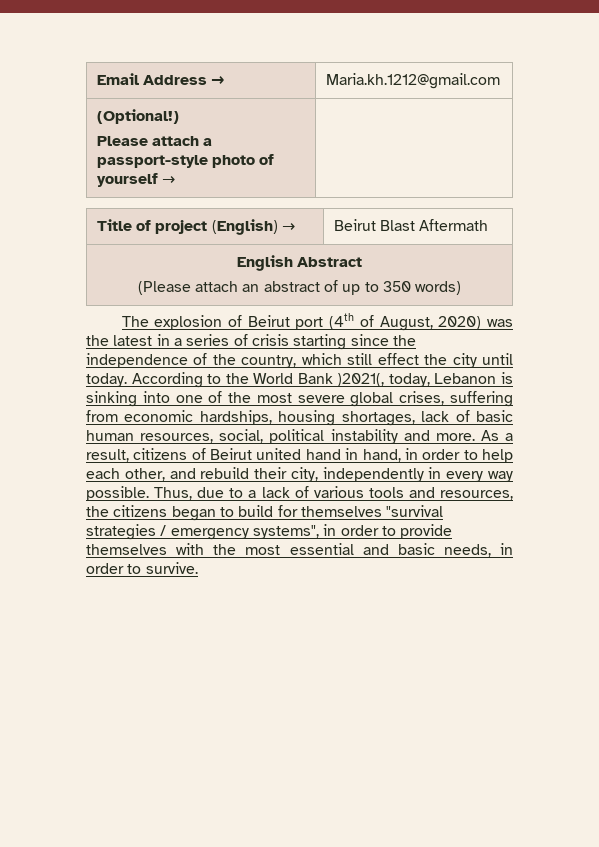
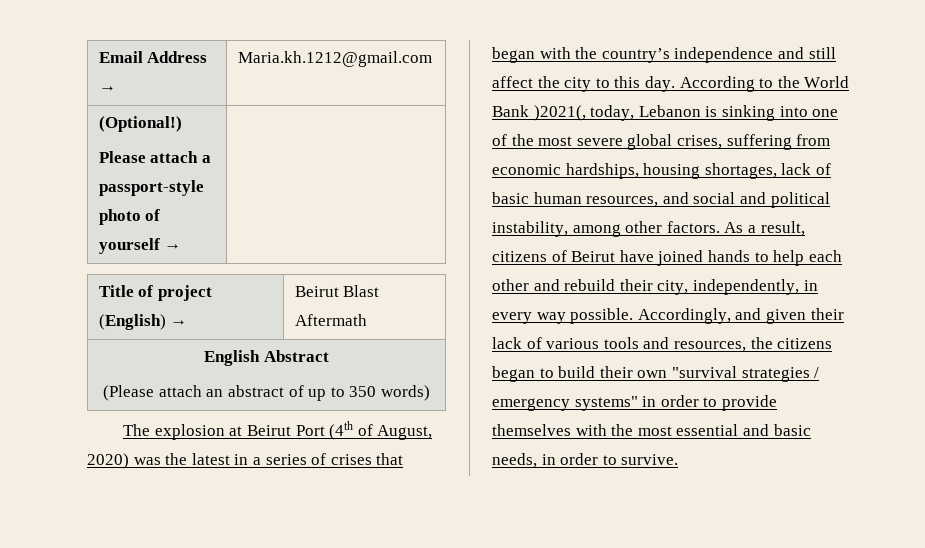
[228,315,324,330] of Beirut port -> [229,425,325,436] at Beirut Port
[251,334,416,350] [86,353,513,368] [86,373,127,387] crisis starting since the independence of the country, which still effect the city until today. -> [330,453,404,465] [492,47,836,63] [492,76,675,92] crises that began with the country’s independence and still affect the city to this day.
[219,429,475,444] social, political instability and more. -> [662,192,830,208] [492,221,720,237] and social and political instability, among other factors.
[256,448,461,462] united hand in hand, in order -> [619,250,750,266] have joined hands
[124,468,165,481] other, -> [492,279,529,291] other
[322,467,424,482] independently -> [692,279,799,295] independently,
[154,487,257,500] Thus, due to a -> [637,308,844,324] Accordingly, and given their
[277,505,382,517] for themselves -> [599,366,668,378] their own
[252,525,319,539] systems", -> [574,396,638,411] systems"

